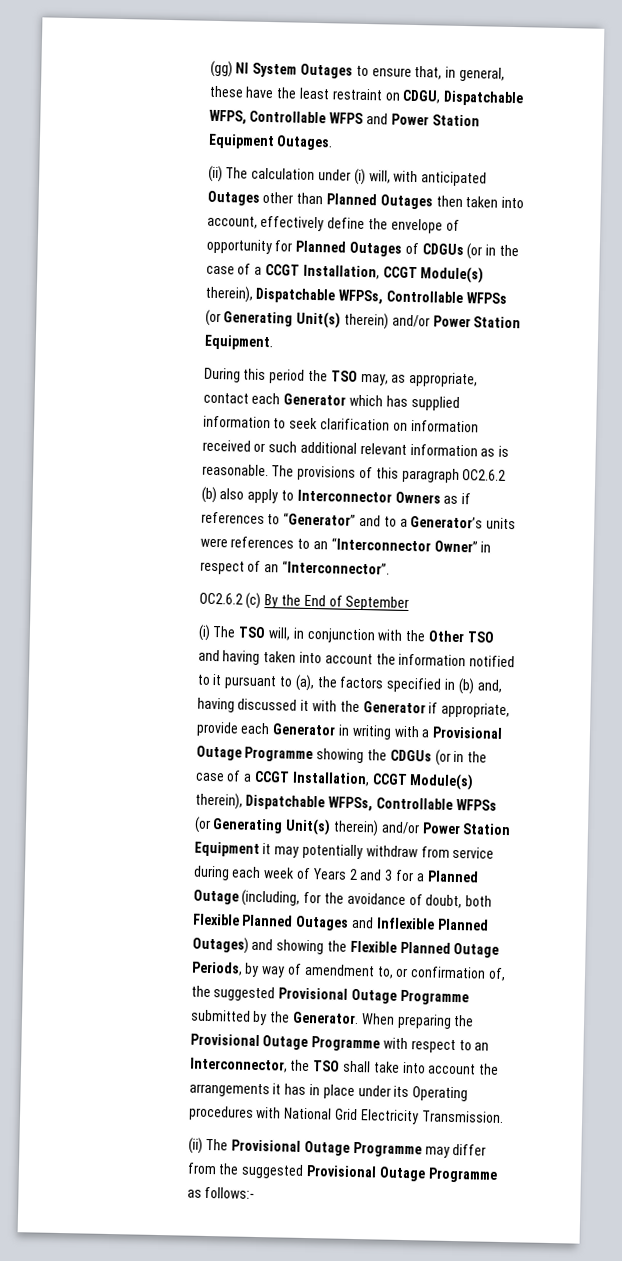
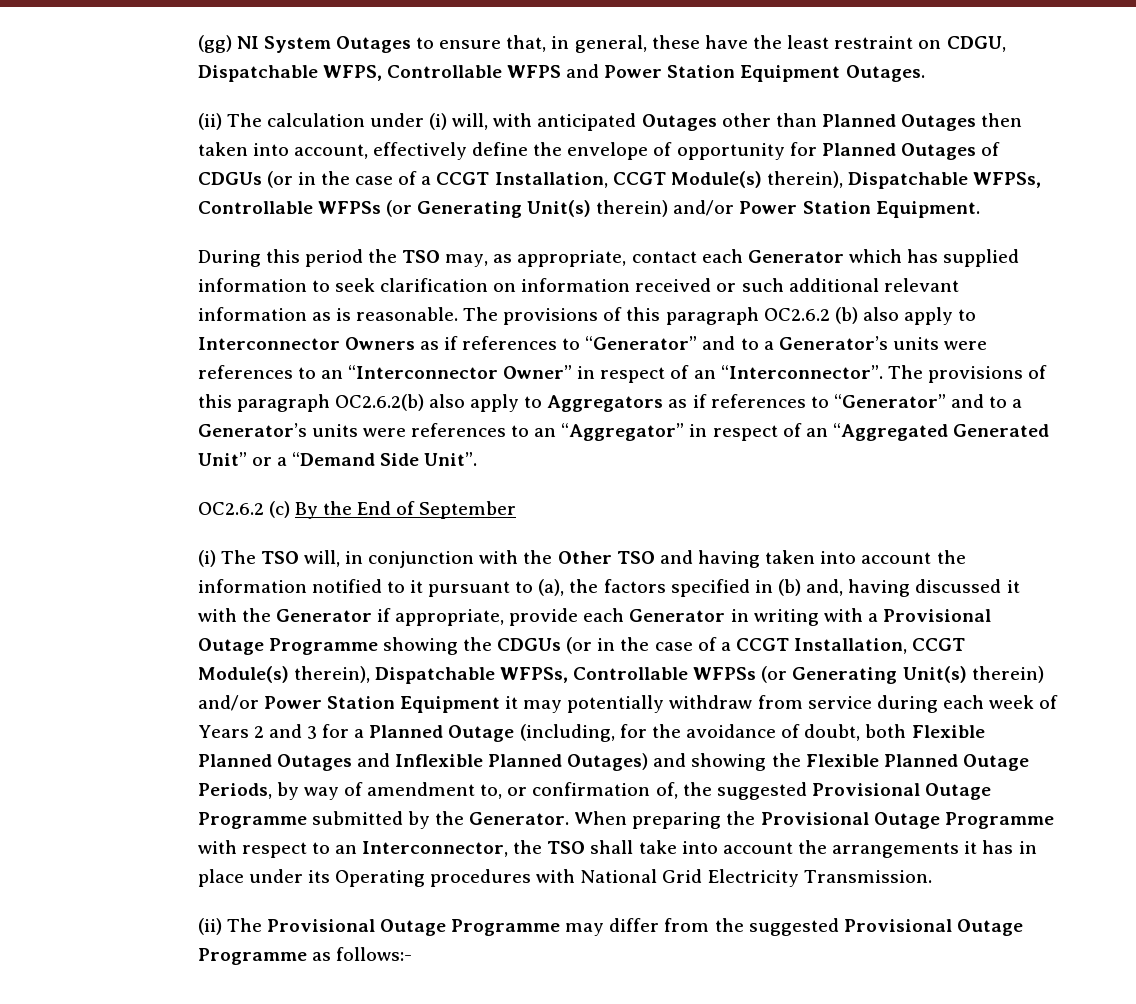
(391, 567) none -> [887,365,1048,383] [197,394,1023,412] [197,423,1050,441] [197,452,478,466] The provisions of this paragraph OC2.6.2(b) also apply to Aggregators as if references to “Generator” and to a Generator’s units were references to an “Aggregator” in respect of an “Aggregated Generated Unit” or a “Demand Side Unit”.

